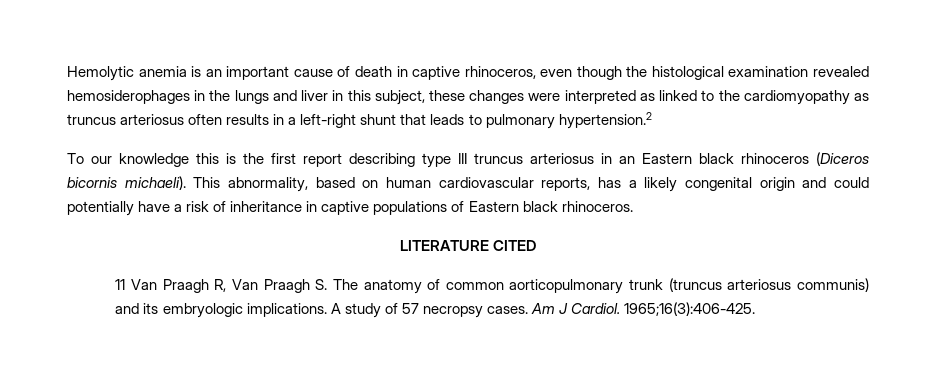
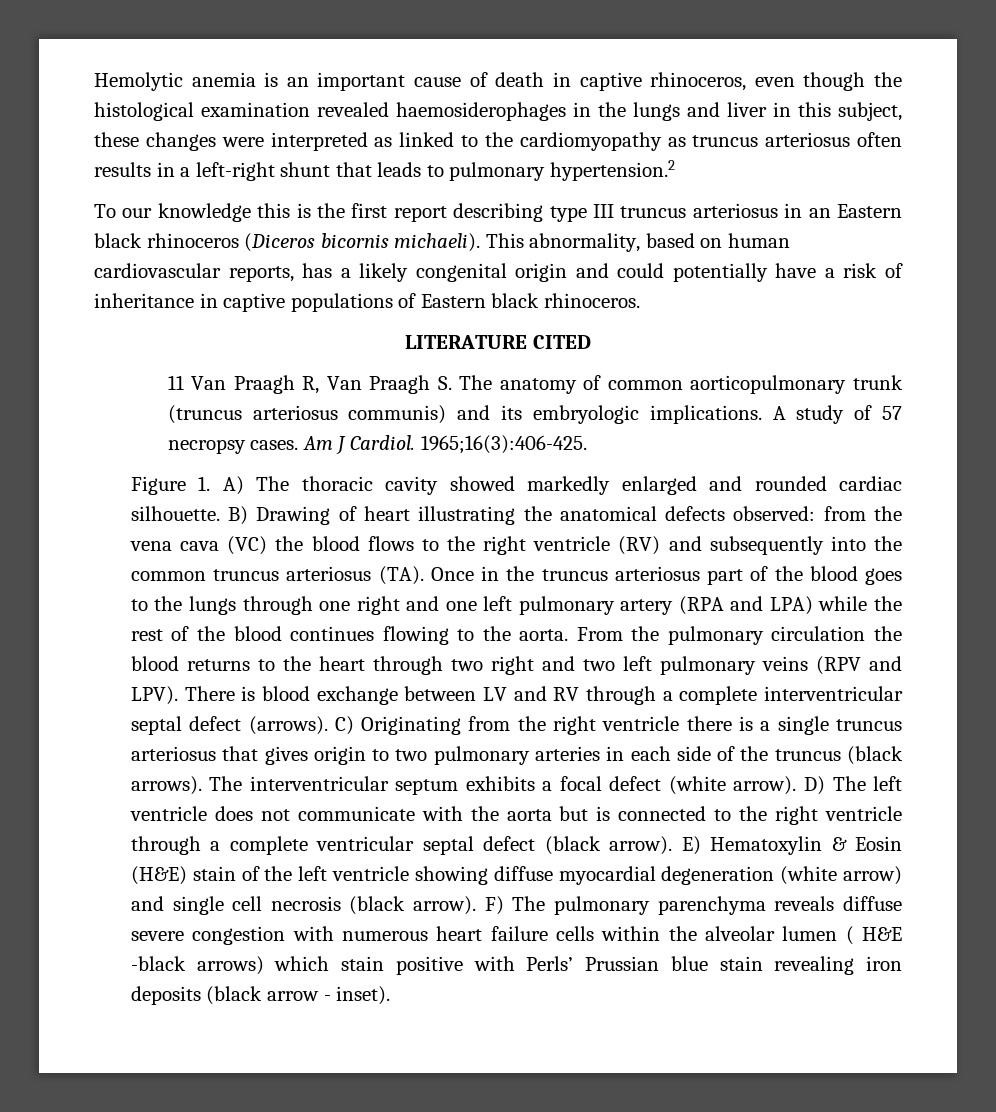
[67,90,190,104] hemosiderophages -> [396,102,566,121] haemosiderophages
(756, 309) none -> [130,476,902,495] [130,506,902,525] [129,536,902,555] [130,566,902,585] [130,596,903,615] [130,626,903,645] [130,656,902,675] [130,686,904,705] [130,716,902,735] [130,746,903,765] [130,776,903,795] [129,806,903,825] [130,836,902,855] [130,866,902,885] [130,896,902,915] [130,926,902,945] [130,956,902,975] [130,986,391,1005] // Figure 1. A) The thoracic cavity showed markedly enlarged and rounded cardiac silhouette. B) Drawing of heart illustrating the anatomical defects observed: from the vena cava (VC) the blood flows to the right ventricle (RV) and subsequently into the common truncus arteriosus (TA). Once in the truncus arteriosus part of the blood goes to the lungs through one right and one left pulmonary artery (RPA and LPA) while the rest of the blood continues flowing to the aorta. From the pulmonary circulation the blood returns to the heart through two right and two left pulmonary veins (RPV and LPV). There is blood exchange between LV and RV through a complete interventricular septal defect (arrows). C) Originating from the right ventricle there is a single truncus arteriosus that gives origin to two pulmonary arteries in each side of the truncus (black arrows). The interventricular septum exhibits a focal defect (white arrow). D) The left ventricle does not communicate with the aorta but is connected to the right ventricle through a complete ventricular septal defect (black arrow). E) Hematoxylin & Eosin (H&E) stain of the left ventricle showing diffuse myocardial degeneration (white arrow) and single cell necrosis (black arrow). F) The pulmonary parenchyma reveals diffuse severe congestion with numerous heart failure cells within the alveolar lumen ( H&E -black arrows) which stain positive with Perls’ Prussian blue stain revealing iron deposits (black arrow - inset).

